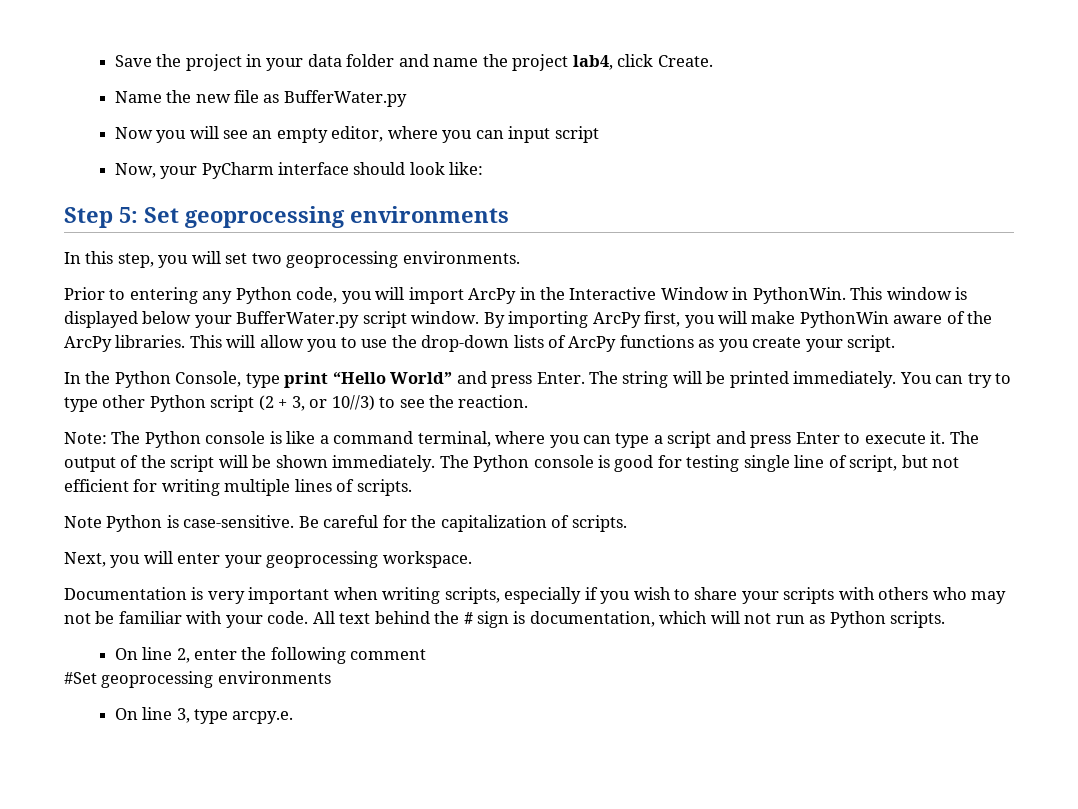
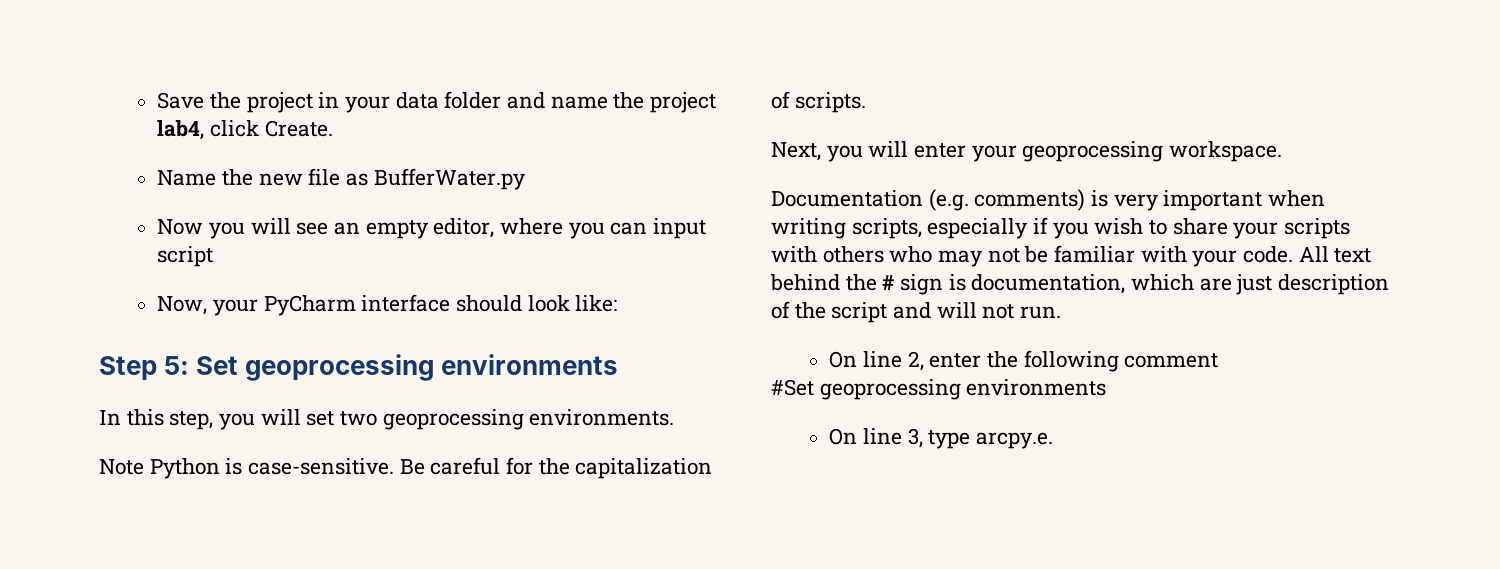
[64,287,968,304] [64,311,993,328] [64,335,896,352] [64,371,1012,388] [64,395,529,412] [64,431,979,448] [64,455,960,472] [64,479,412,496] // Prior to entering any Python code, you will import ArcPy in the Interactive Window in PythonWin. This window is displayed below your BufferWater.py script window. By importing ArcPy first, you will make PythonWin aware of the ArcPy libraries. This will allow you to use the drop-down lists of ArcPy functions as you create your script. // In the Python Console, type print “Hello World” and press Enter. The string will be printed immediately. You can try to type other Python script (2 + 3, or 10//3) to see the reaction. // Note: The Python console is like a command terminal, where you can type a script and press Enter to execute it. The output of the script will be shown immediately. The Python console is good for testing single line of script, but not efficient for writing multiple lines of scripts. -> (675, 417) none
(187, 593) none -> [928,189,1086,211] (e.g. comments)
[710,611,946,628] will not run as Python scripts. -> [1199,274,1390,295] [771,301,1062,323] are just description of the script and will not run.

